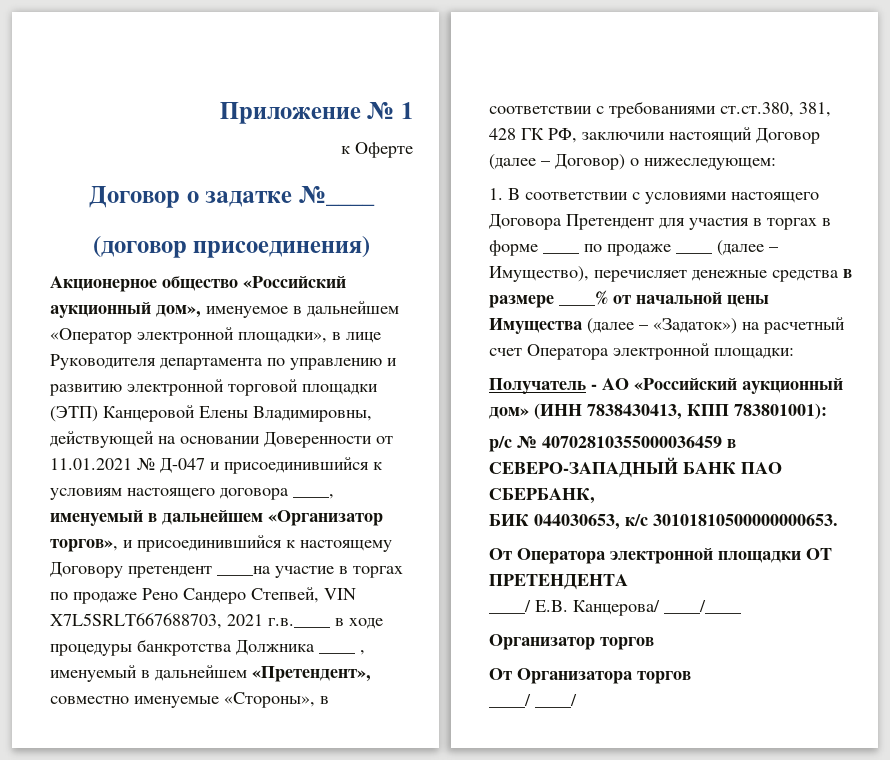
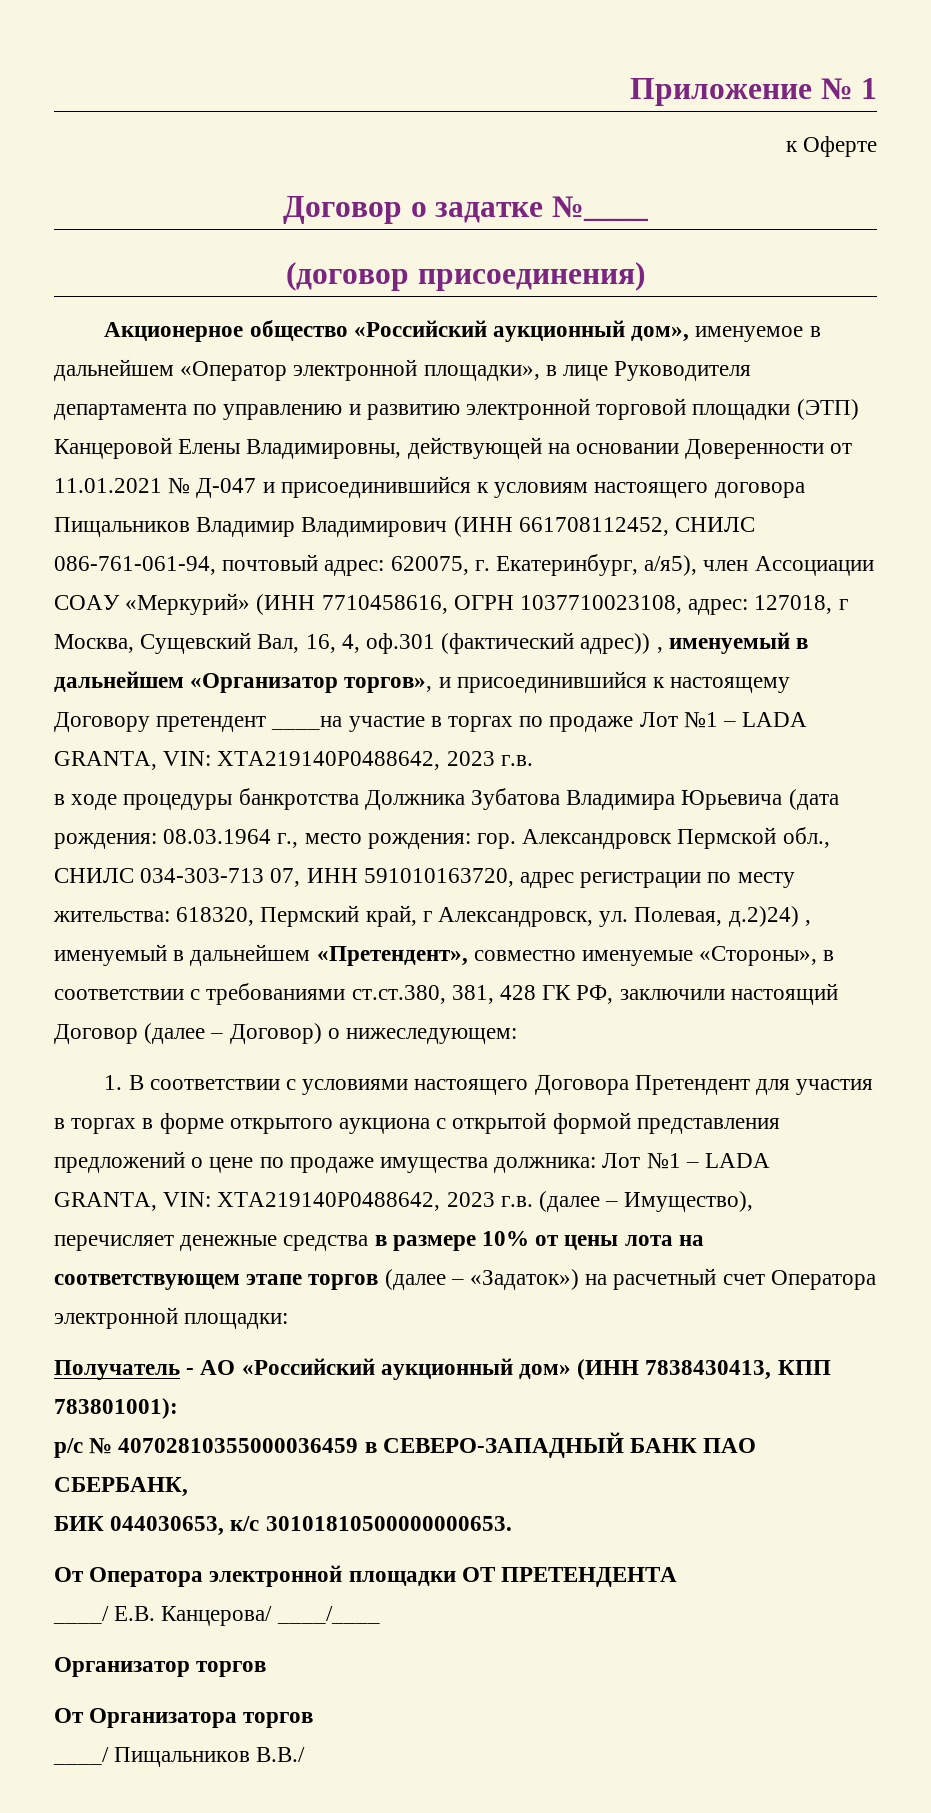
[293,494,334,499] ____, -> [54,516,756,537] [54,554,874,576] [54,593,848,615] [54,632,663,654] Пищальников Владимир Владимирович (ИНН 661708112452, СНИЛС 086-761-061-94, почтовый адрес: 620075, г. Екатеринбург, а/я5), член Ассоциации СОАУ «Меркурий» (ИНН 7710458616, ОГРН 1037710023108, адрес: 127018, г Москва, Сущевский Вал, 16, 4, оф.301 (фактический адрес)) ,
[142,587,356,604] [50,613,330,629] Рено Сандеро Степвей, VIN X7L5SRLT667688703, 2021 г.в.____ -> [639,712,808,728] [54,751,533,770] Лот №1 – LADA GRANTA, VIN: XTA219140P0488642, 2023 г.в. //
[319,652,355,654] ____ -> [471,788,839,810] [54,827,830,849] [54,868,795,888] [53,905,799,927] Зубатова Владимира Юрьевича (дата рождения: 08.03.1964 г., место рождения: гор. Александровск Пермской обл., СНИЛС 034-303-713 07, ИНН 591010163720, адрес регистрации по месту жительства: 618320, Пермский край, г Александровск, ул. Полевая, д.2)24)
[543,252,579,254] [584,244,712,256] ____ по продаже ____ -> [229,1112,780,1134] [54,1151,771,1173] [54,1192,533,1211] открытого аукциона с открытой формой представления предложений о цене по продаже имущества должника: Лот №1 – LADA GRANTA, VIN: XTA219140P0488642, 2023 г.в.
[559,290,769,307] [489,318,583,334] ____% от начальной цены Имущества -> [482,1231,704,1250] [54,1274,379,1290] 10% от цены лота на соответствующем этапе торгов
[535,694,577,708] ____/ -> [114,1747,306,1767] Пищальников В.В./

